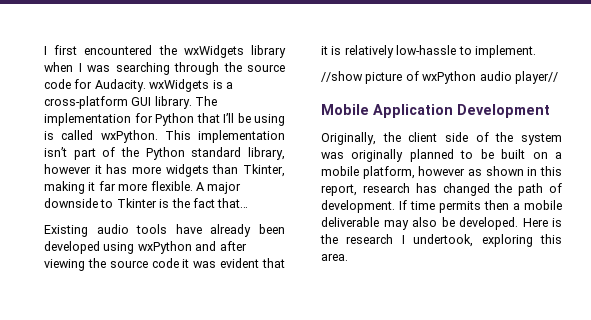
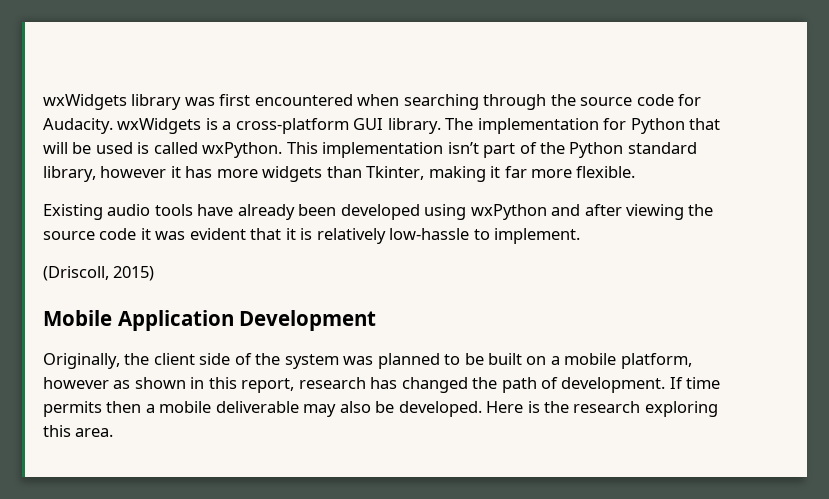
[44,45,286,58] [44,62,110,72] I first encountered the wxWidgets library when I was -> [43,94,400,110] wxWidgets library was first encountered when
[223,113,285,126] I’ll be using -> [43,142,133,154] will be used
[195,182,242,194] [44,198,249,208] A major downside to Tkinter is the fact that… -> (636, 172) none
[321,71,558,84] //show picture of wxPython audio player// -> [43,266,155,281] (Driscoll, 2015)
[351,149,404,162] originally -> (374, 360) none
[401,234,474,247] I undertook, -> (641, 407) none

